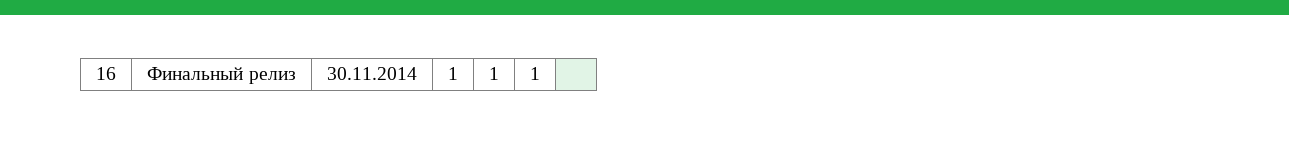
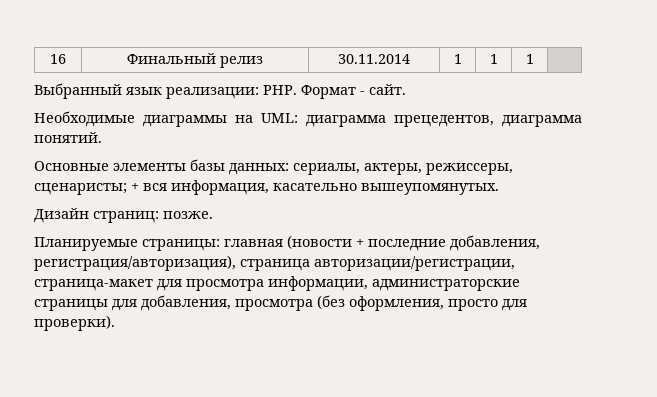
(540, 73) none -> [34,83,406,99] [34,111,582,127] [34,132,102,143] [34,159,513,175] [34,180,499,195] [34,208,213,223] [34,235,540,251] [34,255,515,271] [34,276,520,291] [34,295,527,311] [34,315,115,331] // Выбранный язык реализации: PHP. Формат - сайт. // Необходимые диаграммы на UML: диаграмма прецедентов, диаграмма понятий. // Основные элементы базы данных: сериалы, актеры, режиссеры, сценаристы; + вся информация, касательно вышеупомянутых. // Дизайн страниц: позже. // Планируемые страницы: главная (новости + последние добавления, регистрация/авторизация), страница авторизации/регистрации, страница-макет для просмотра информации, администраторские страницы для добавления, просмотра (без оформления, просто для проверки).

